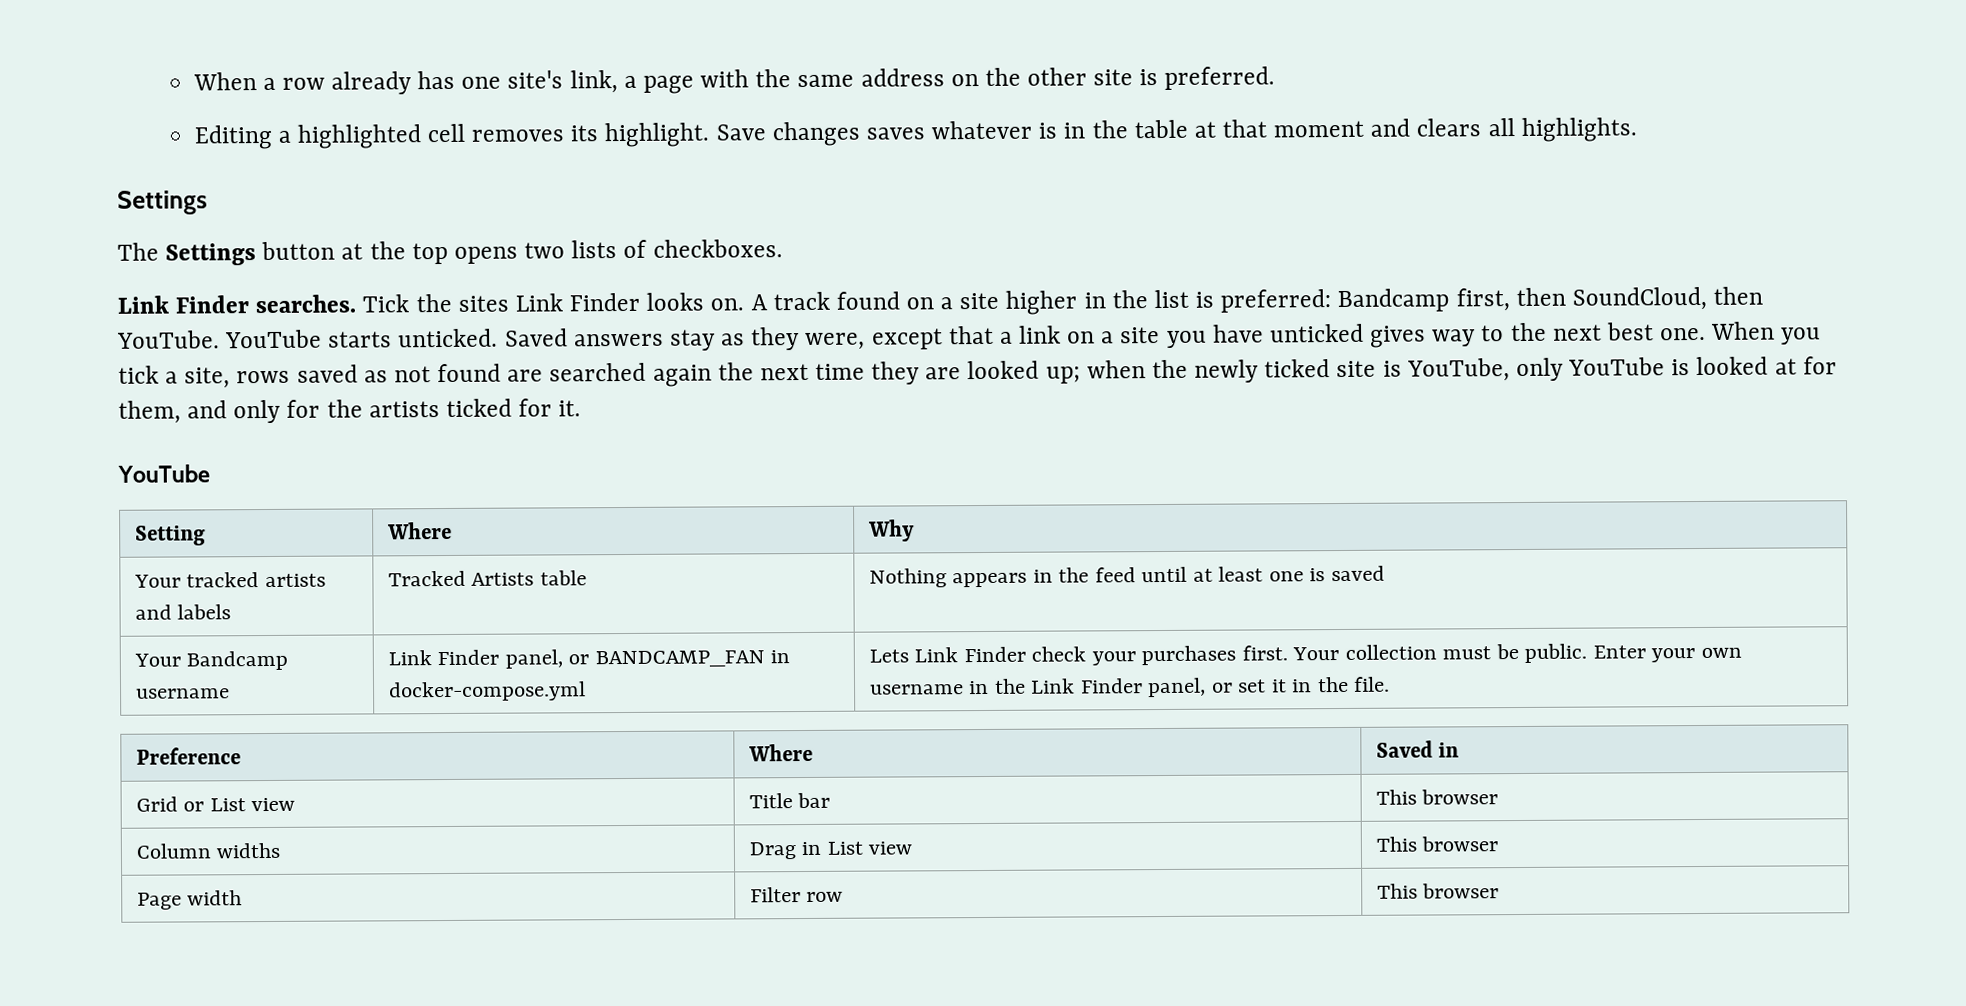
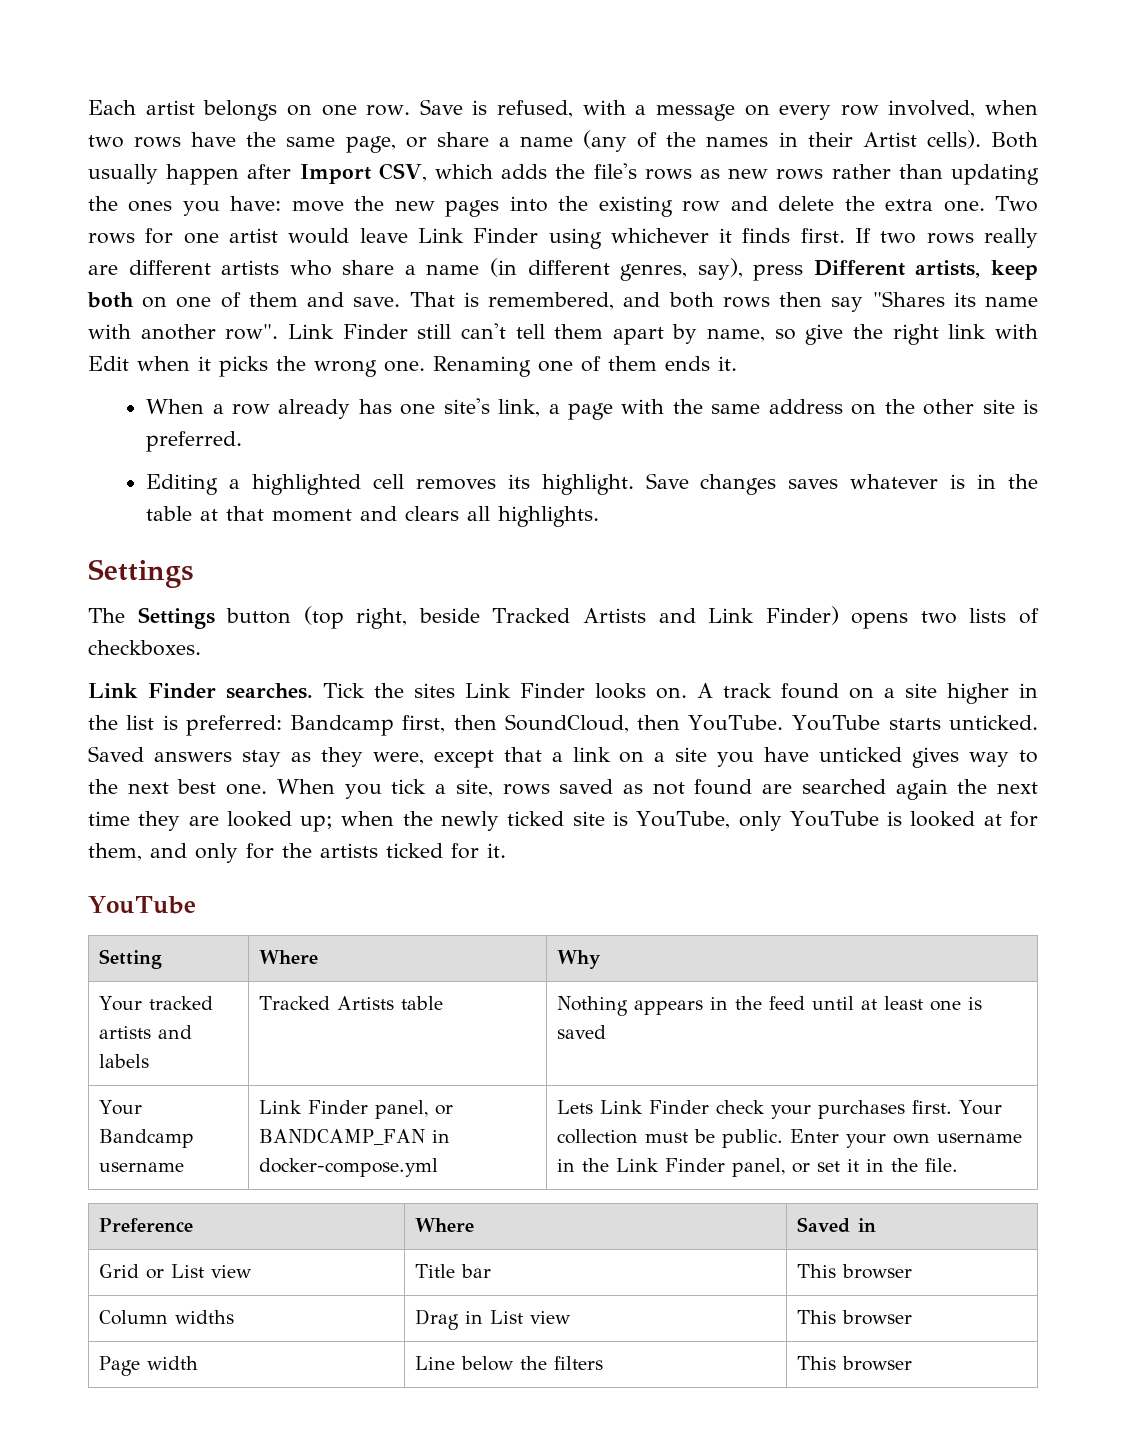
(192, 81) none -> [88,99,1038,121] [88,130,1038,153] [88,163,1040,185] [88,196,1039,217] [88,228,1038,249] [88,258,1038,281] [87,291,1039,312] [88,323,1038,345] [88,356,737,377] Each artist belongs on one row. Save is refused, with a message on every row involved, when two rows have the same page, or share a name (any of the names in their Artist cells). Both usually happen after Import CSV, which adds the file's rows as new rows rather than updating the ones you have: move the new pages into the existing row and delete the extra one. Two rows for one artist would leave Link Finder using whichever it finds first. If two rows really are different artists who share a name (in different genres, say), press Different artists, keep both on one of them and save. That is remembered, and both rows then say "Shares its name with another row". Link Finder still can't tell them apart by name, so give the right link with Edit when it picks the wrong one. Renaming one of them ends it. //
[341,241,448,265] at the top -> [303,606,839,629] (top right, beside Tracked Artists and Link Finder)
[749,887,844,903] Filter row -> [414,1356,603,1371] Line below the filters

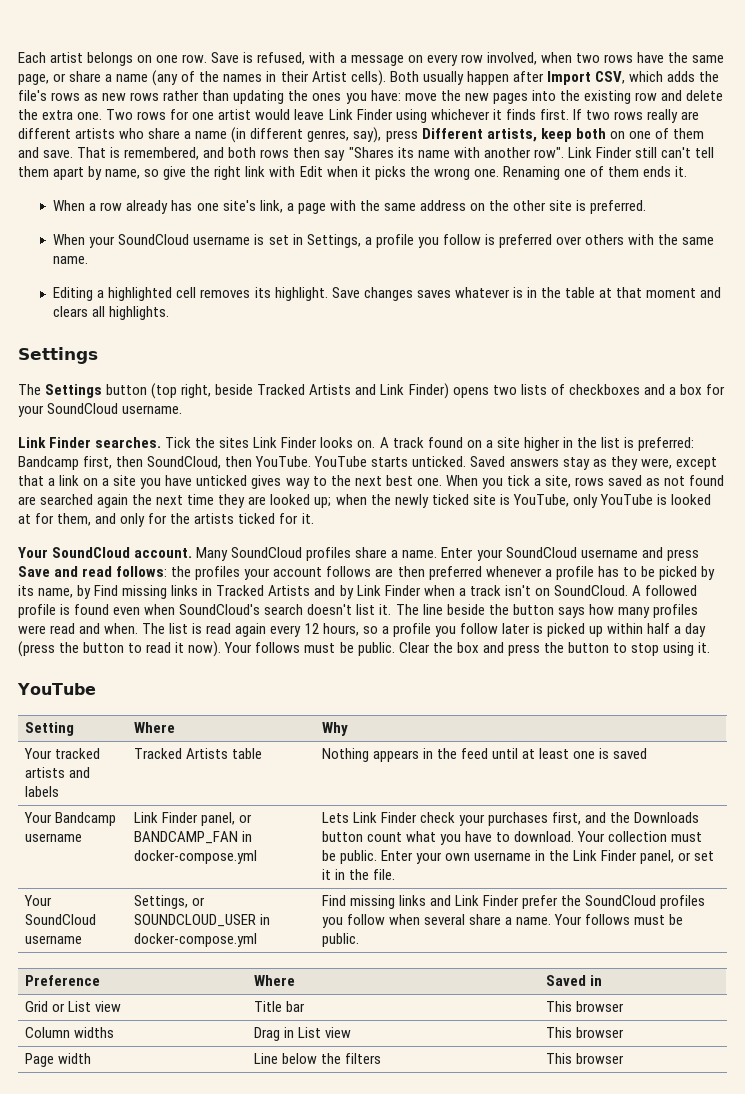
(243, 441) none -> [53,234,715,248] [53,256,89,264] // When your SoundCloud username is set in Settings, a profile you follow is preferred over others with the same name.
[88,640,201,656] checkboxes. -> [568,384,725,395] [18,403,183,417] checkboxes and a box for your SoundCloud username.
(506, 850) none -> [18,547,699,561] [18,566,715,580] [18,585,697,599] [18,604,698,618] [18,623,707,637] [18,641,711,657] // Your SoundCloud account. Many SoundCloud profiles share a name. Enter your SoundCloud username and press Save and read follows: the profiles your account follows are then preferred whenever a profile has to be picked by its name, by Find missing links in Tracked Artists and by Link Finder when a track isn't on SoundCloud. A followed profile is found even when SoundCloud's search doesn't list it. The line beside the button says how many profiles were read and when. The list is read again every 12 hours, so a profile you follow later is picked up within half a day (press the button to read it now). Your follows must be public. Clear the box and press the button to stop using it.
[911,1100,952,1114] first. -> [552,812,700,825] [321,831,575,845] first, and the Downloads button count what you have to download.
(958, 1165) none -> [23,895,52,906] [24,914,96,925] [24,935,82,944] [133,895,205,909] [133,914,270,927] [133,933,257,947] [321,895,706,909] [321,914,684,928] [321,933,359,947] // Your SoundCloud username | Settings, or SOUNDCLOUD_USER in docker-compose.yml | Find missing links and Link Finder prefer the SoundCloud profiles you follow when several share a name. Your follows must be public.

